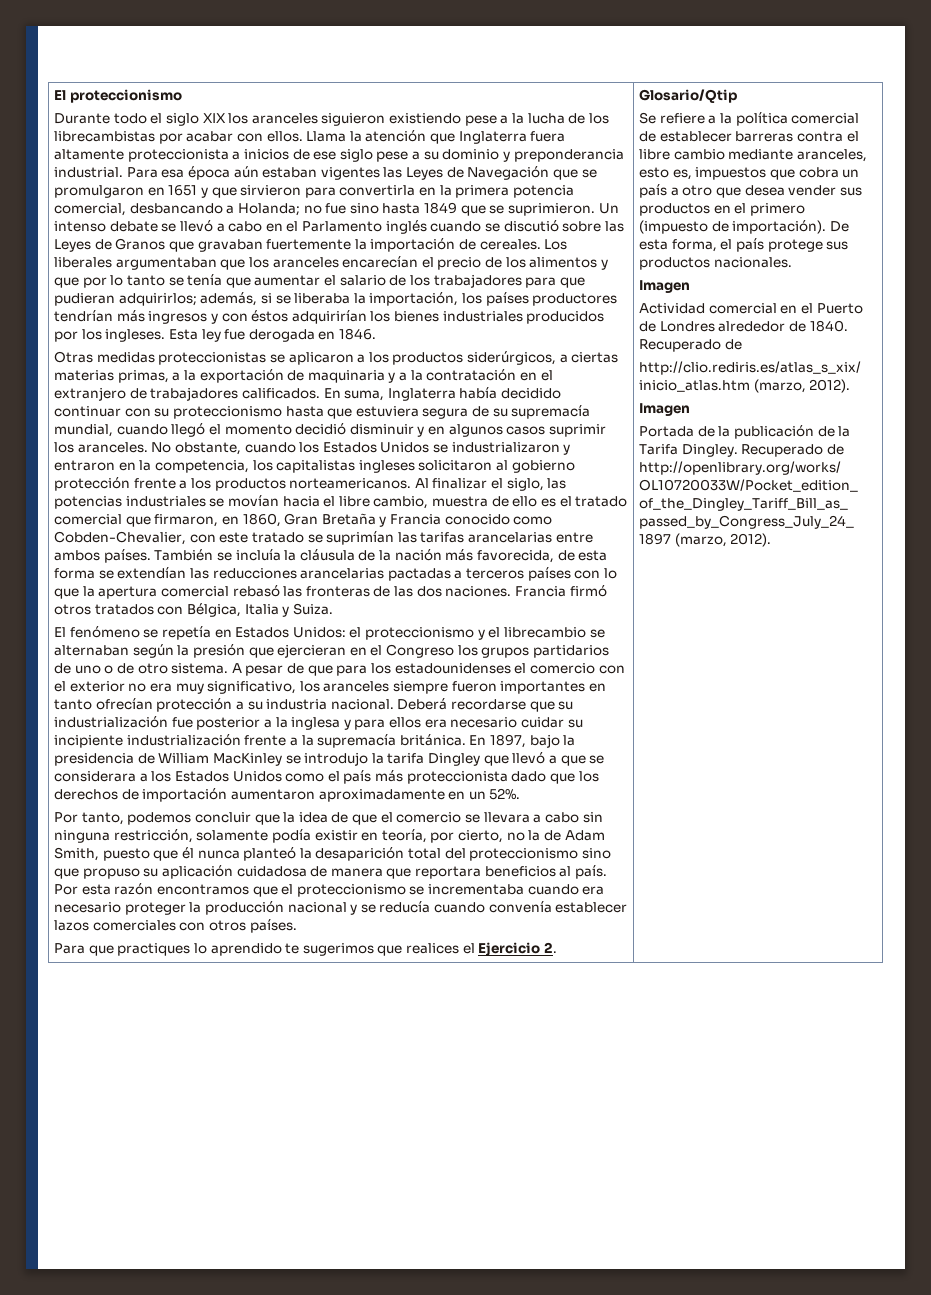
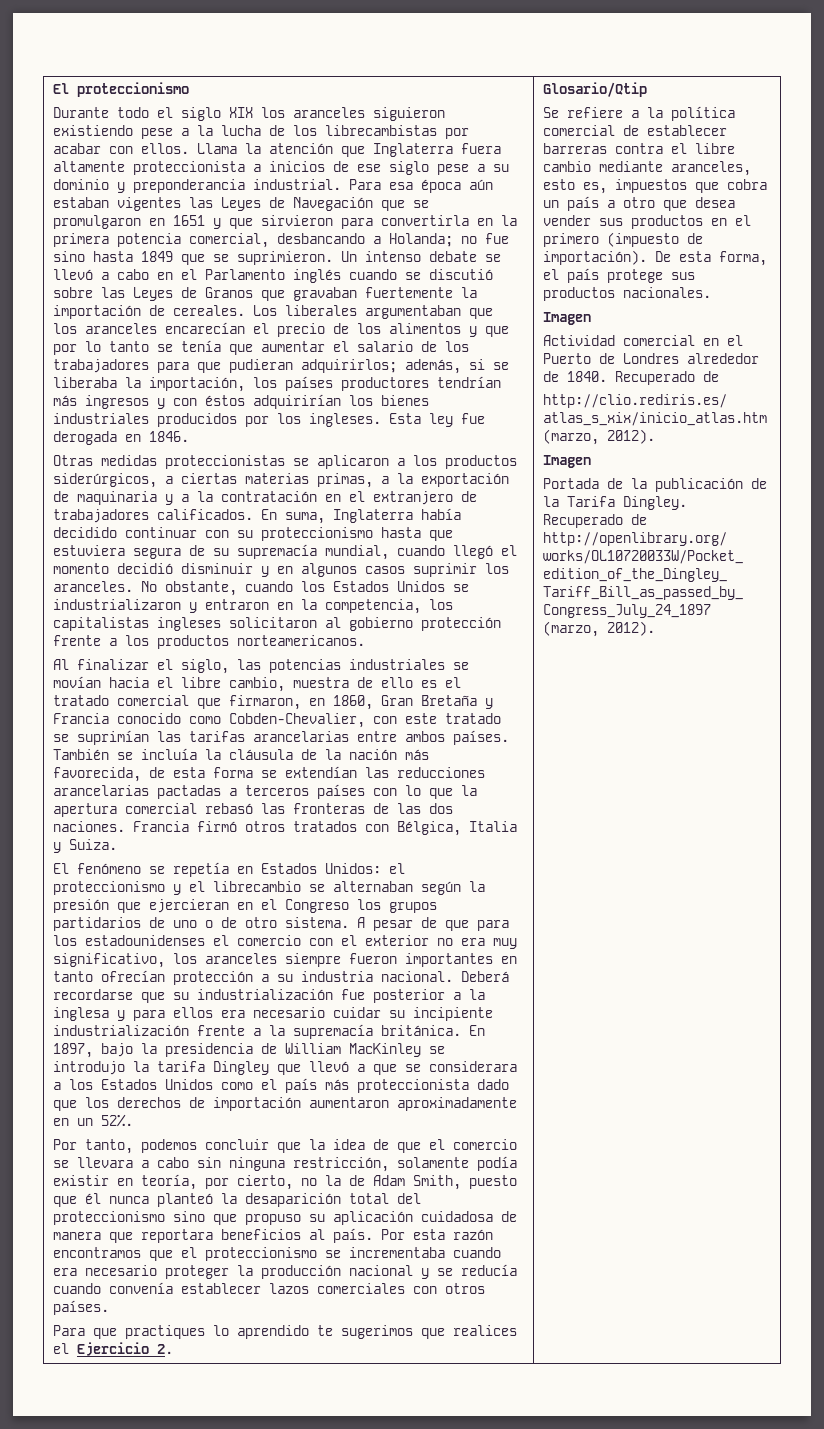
(412, 483) none -> (365, 640) //

